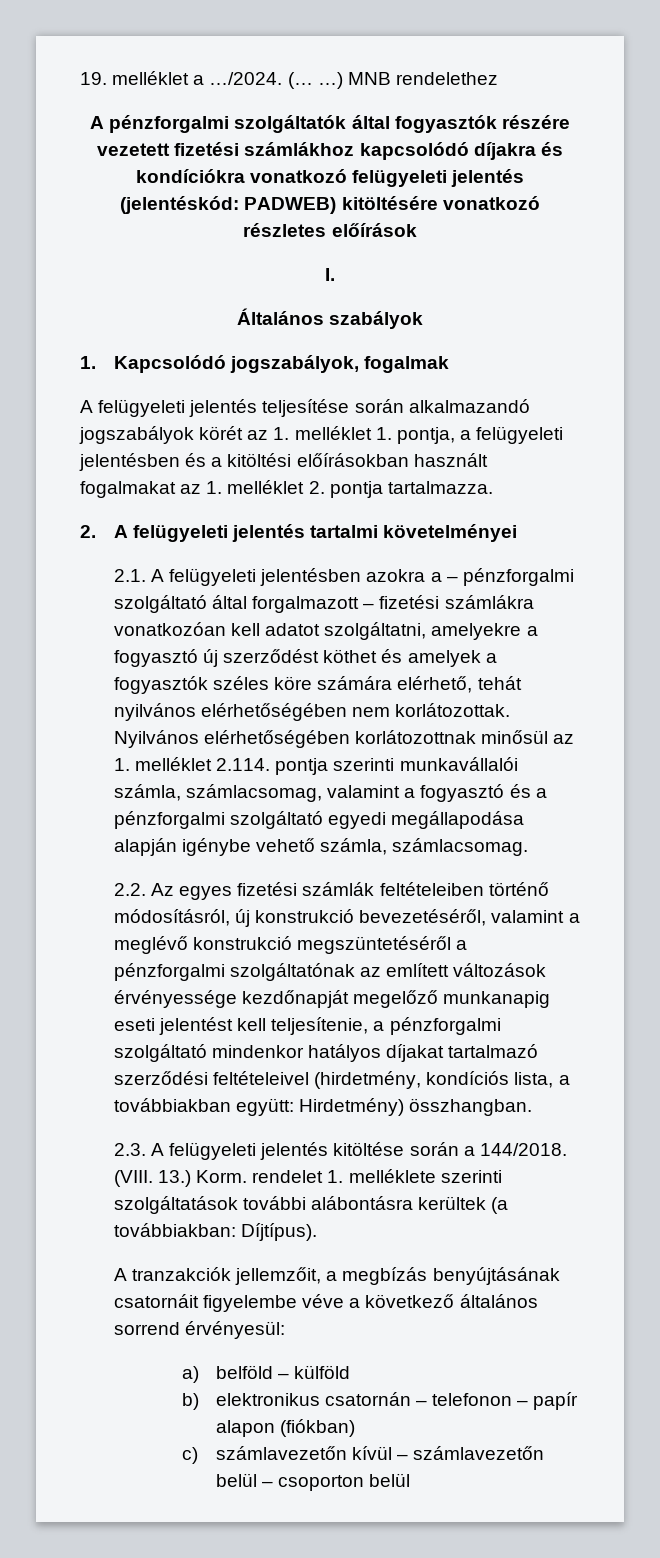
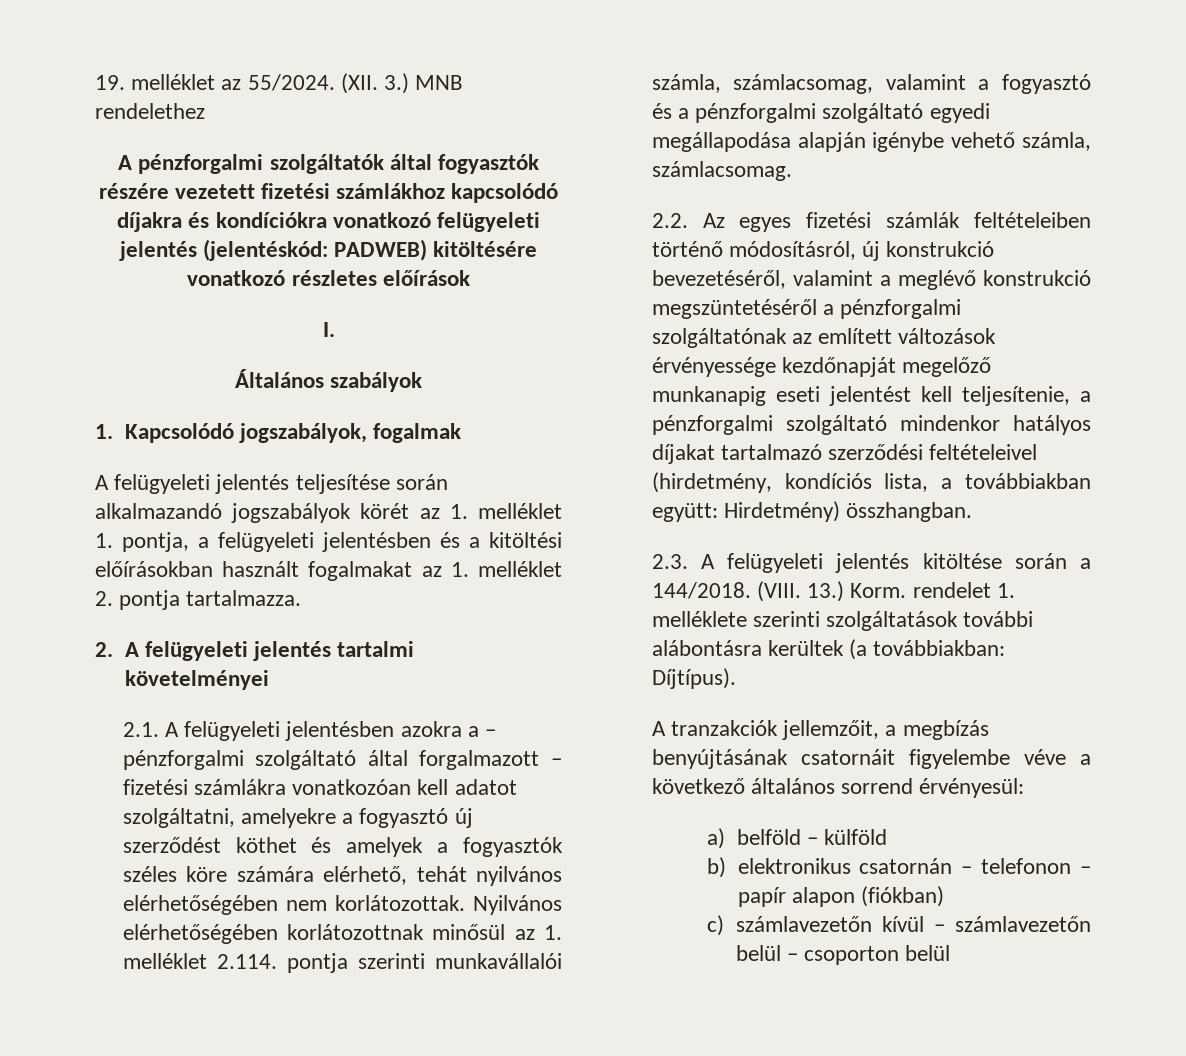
[193,72,343,89] a …/2024. (… …) -> [221,73,410,94] az 55/2024. (XII. 3.)

